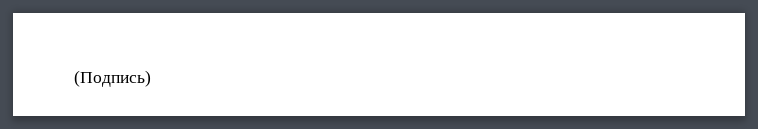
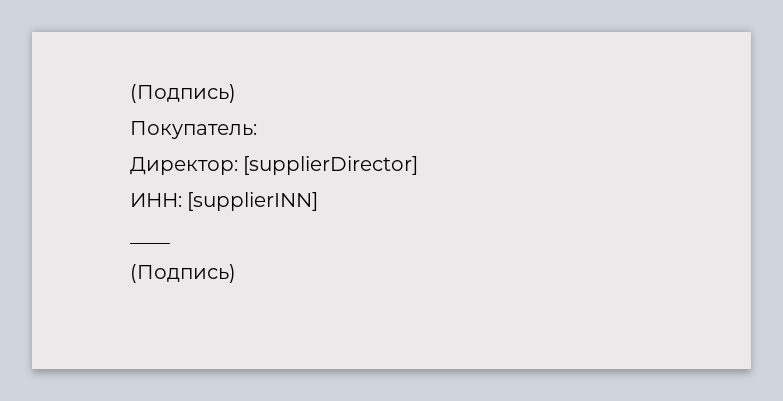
[74,70,151,87] (Подпись) -> [130,84,236,103] [130,121,257,139] [130,156,419,175] [130,192,319,211] [130,243,170,244] [130,264,236,283] (Подпись) // Покупатель: // Директор: [supplierDirector] // ИНН: [supplierINN] // ____ // (Подпись)

